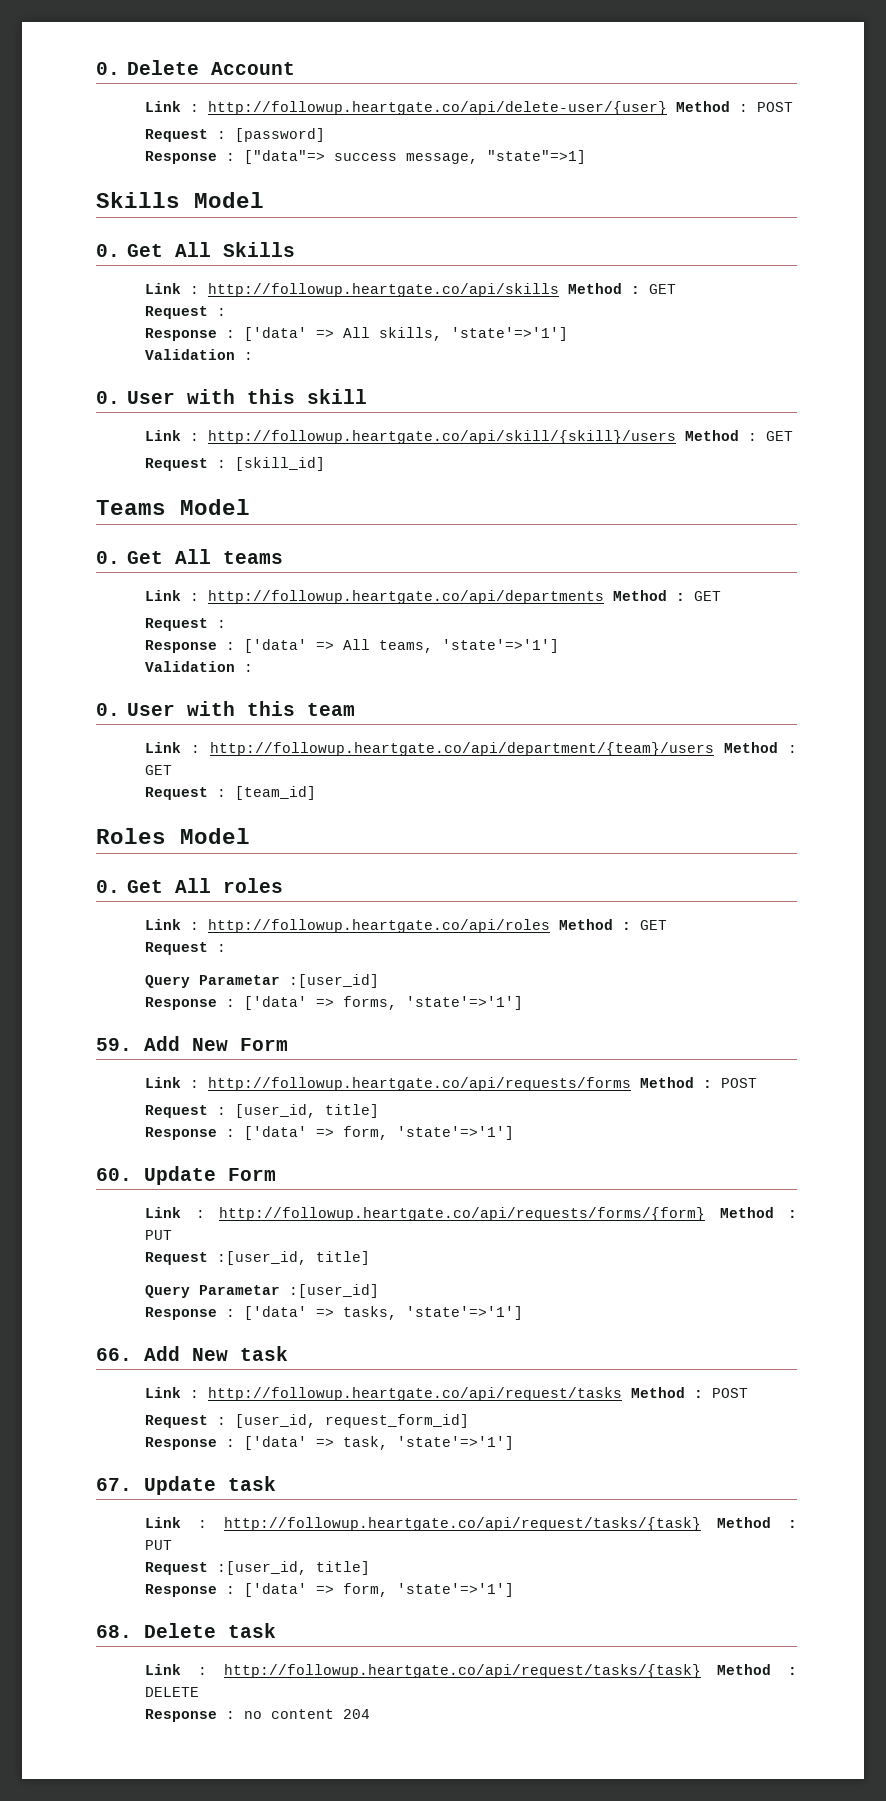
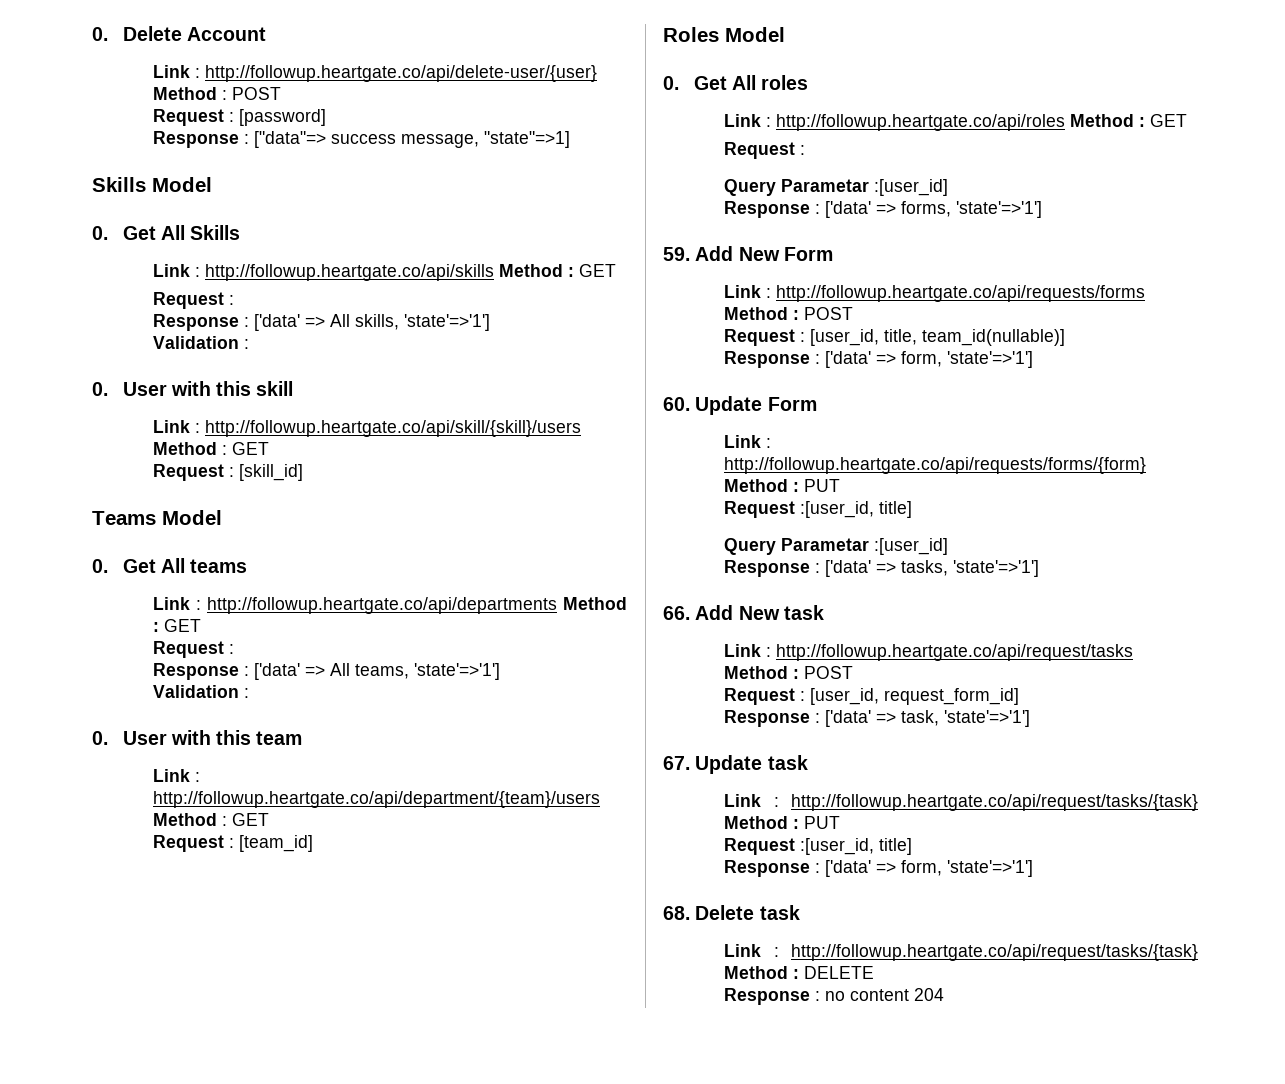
[325,1104,380,1118] title] -> [884,329,1066,346] title, team_id(nullable)]

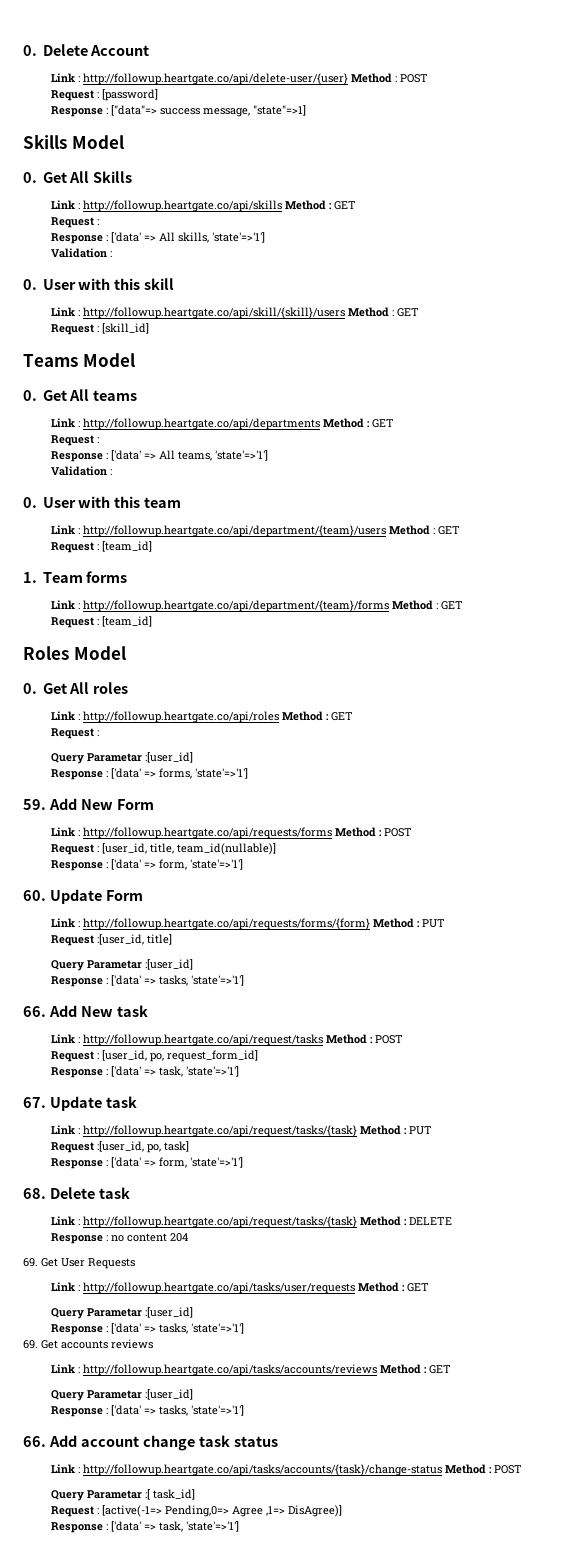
(314, 843) none -> [23,571,128,583] [51,600,464,612] [51,616,153,628] // 1. Team forms // Link : http://followup.heartgate.co/api/department/{team}/forms Method : GET // Request : [team_id]
(880, 696) none -> [150,1053,165,1062] po,
[879,838,913,855] title] -> [147,1141,190,1153] po, task]
(945, 994) none -> [23,1258,135,1269] [51,1282,430,1294] [51,1307,194,1319] [51,1323,245,1335] [23,1339,153,1349] [51,1364,452,1376] [51,1389,194,1401] [51,1405,245,1417] [23,1435,278,1451] [51,1464,523,1476] [51,1489,196,1501] [51,1505,343,1517] [51,1521,240,1533] // 69. Get User Requests // Link : http://followup.heartgate.co/api/tasks/user/requests Method : GET // Query Parametar :[user_id] // Response : ['data' => tasks, 'state'=>'1'] // 69. Get accounts reviews // Link : http://followup.heartgate.co/api/tasks/accounts/reviews Method : GET // Query Parametar :[user_id] // Response : ['data' => tasks, 'state'=>'1'] // 66. Add account change task status // Link : http://followup.heartgate.co/api/tasks/accounts/{task}/change-status Method : POST // Query Parametar :[ task_id] // Request : [active(-1=> Pending,0=> Agree ,1=> DisAgree)] // Response : ['data' => task, 'state'=>'1']

